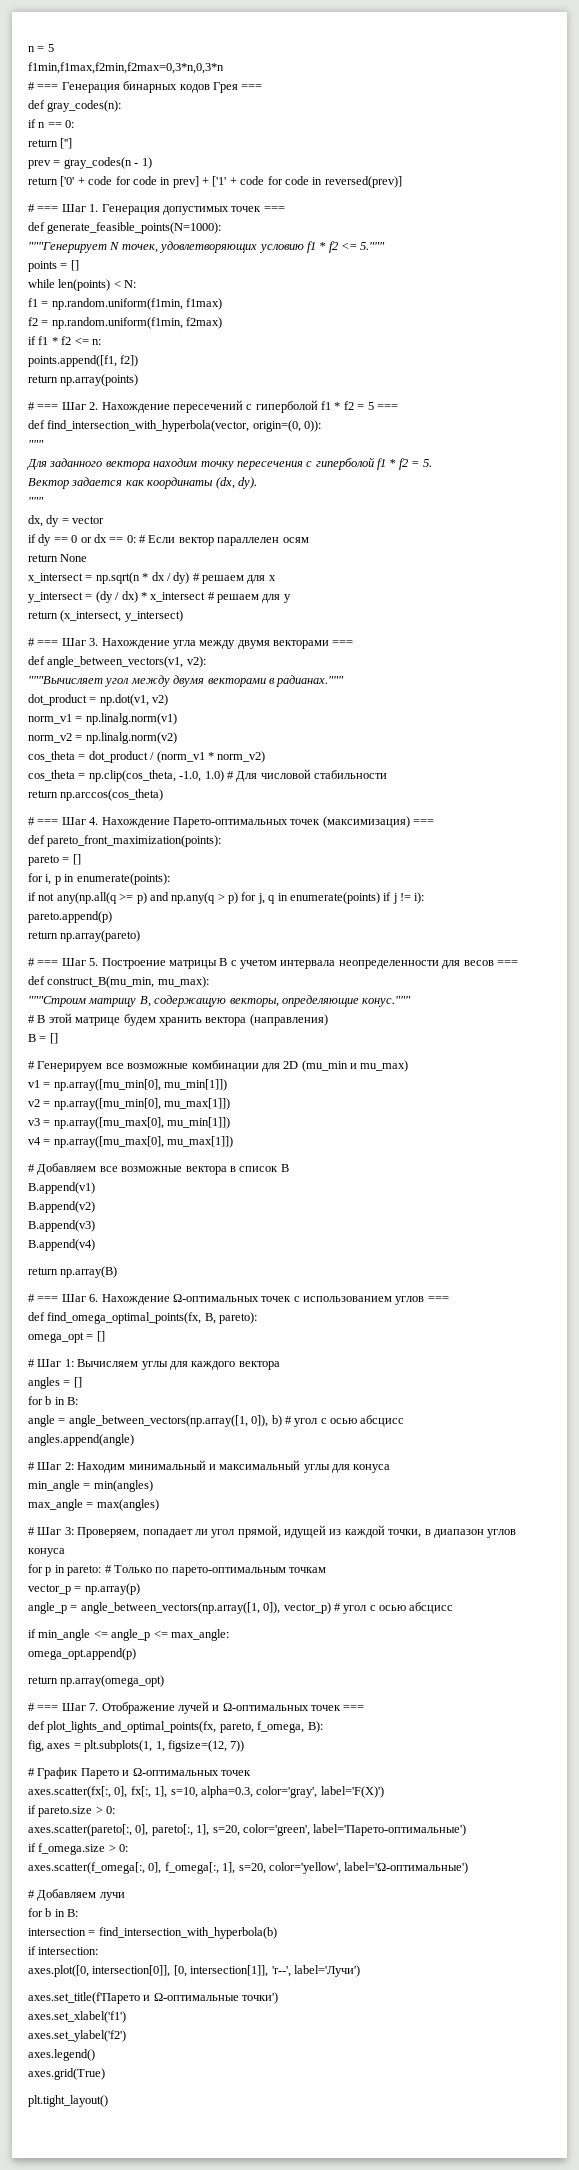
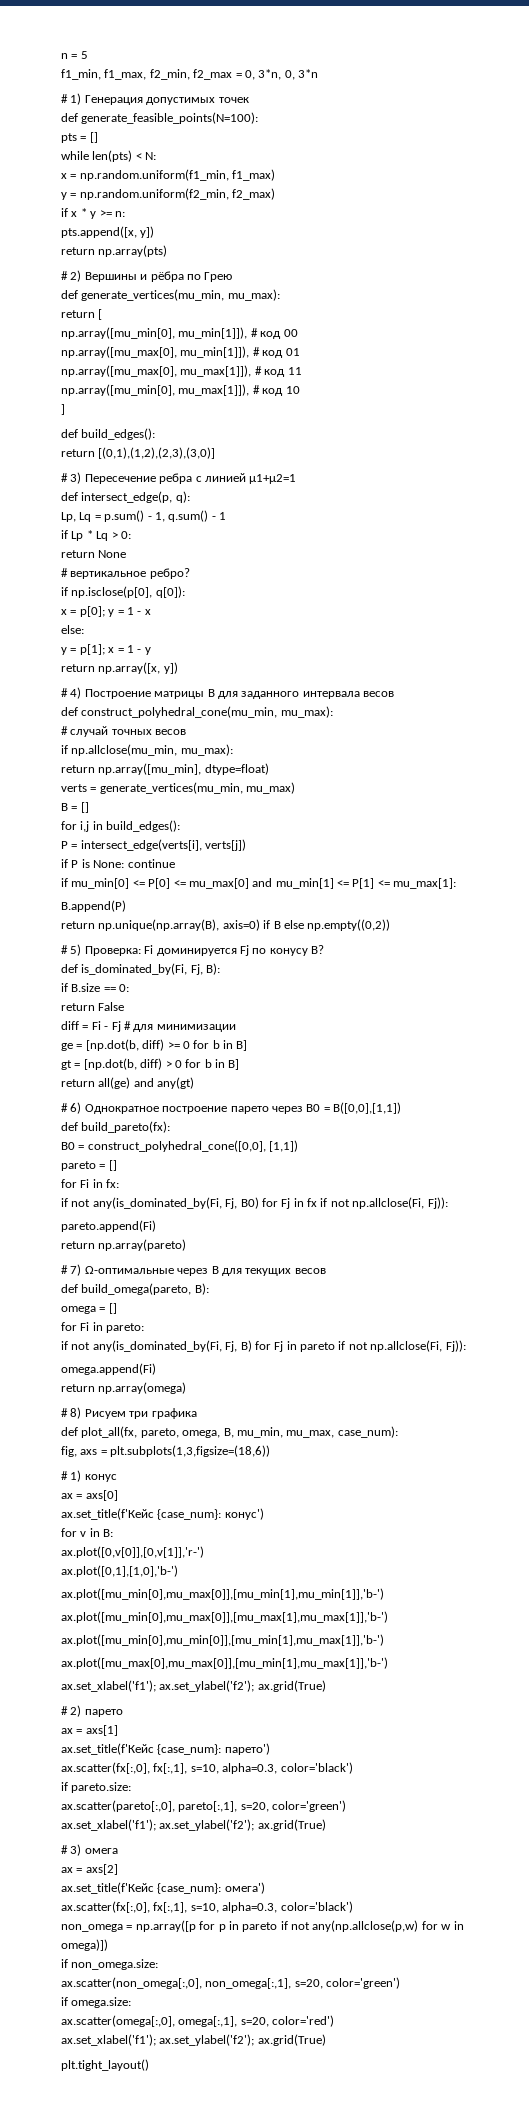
[28,62,224,74] [28,81,263,93] [28,100,122,112] [28,119,75,128] [28,138,73,149] [28,157,152,169] [28,176,402,188] [28,204,285,215] [28,222,222,234] [28,241,386,253] [28,260,79,272] [28,279,137,291] [28,298,223,310] [28,317,223,329] [28,336,101,345] [28,355,139,367] [28,374,139,386] [28,400,398,413] [28,420,322,432] [28,440,44,448] [27,457,432,470] [28,477,257,489] [28,497,44,505] [28,515,105,527] [28,534,309,546] [28,554,88,562] [28,572,276,584] [28,591,291,603] [28,610,183,622] [28,638,354,649] [28,656,206,668] [28,675,345,687] [28,694,169,706] [28,713,177,725] [28,732,177,744] [28,751,266,763] [28,769,387,782] [28,789,164,801] [28,816,434,828] [28,835,222,847] [28,854,81,866] [28,873,170,885] [28,892,425,904] [28,911,112,923] [28,930,141,942] [28,958,518,969] [28,976,209,988] [28,995,412,1007] [28,1013,328,1026] [28,1033,58,1044] [28,1060,409,1072] [28,1079,228,1091] [28,1098,231,1110] [28,1117,231,1129] [28,1136,234,1148] [28,1163,289,1175] [28,1182,95,1194] [28,1201,95,1213] [28,1220,95,1232] [28,1239,95,1251] [28,1266,118,1278] [28,1294,449,1305] [28,1312,258,1324] [28,1331,105,1343] [28,1359,280,1370] [28,1377,82,1389] [28,1396,79,1405] [28,1415,405,1427] [28,1434,134,1446] [28,1460,391,1473] [28,1480,153,1492] [28,1499,159,1511] [28,1525,517,1538] [28,1548,65,1557] [28,1564,326,1576] [28,1583,140,1595] [28,1602,454,1614] [28,1629,229,1641] [28,1648,136,1660] [28,1675,165,1687] [28,1701,365,1714] [28,1721,323,1733] [28,1740,245,1752] [28,1767,251,1779] [28,1786,384,1798] [28,1805,116,1817] [28,1824,467,1836] [28,1843,129,1855] [28,1862,469,1874] [28,1889,125,1901] [28,1908,79,1917] [28,1927,277,1939] [28,1946,99,1955] [28,1965,360,1977] [28,1992,279,2004] [28,2011,126,2023] [28,2030,126,2042] [28,2049,95,2061] [28,2068,105,2080] f1min,f1max,f2min,f2max=0,3*n,0,3*n // # === Генерация бинарных кодов Грея === // def gray_codes(n): // if n == 0: // return [''] // prev = gray_codes(n - 1) // return ['0' + code for code in prev] + ['1' + code for code in reversed(prev)] // # === Шаг 1. Генерация допустимых точек === // def generate_feasible_points(N=1000): // """Генерирует N точек, удовлетворяющих условию f1 * f2 <= 5.""" // points = [] // while len(points) < N: // f1 = np.random.uniform(f1min, f1max) // f2 = np.random.uniform(f1min, f2max) // if f1 * f2 <= n: // points.append([f1, f2]) // return np.array(points) // # === Шаг 2. Нахождение пересечений с гиперболой f1 * f2 = 5 === // def find_intersection_with_hyperbola(vector, origin=(0, 0)): // """ // Для заданного вектора находим точку пересечения с гиперболой f1 * f2 = 5. // Вектор задается как координаты (dx, dy). // """ // dx, dy = vector // if dy == 0 or dx == 0: # Если вектор параллелен осям // return None // x_intersect = np.sqrt(n * dx / dy) # решаем для x // y_intersect = (dy / dx) * x_intersect # решаем для y // return (x_intersect, y_intersect) // # === Шаг 3. Нахождение угла между двумя векторами === // def angle_between_vectors(v1, v2): // """Вычисляет угол между двумя векторами в радианах.""" // dot_product = np.dot(v1, v2) // norm_v1 = np.linalg.norm(v1) // norm_v2 = np.linalg.norm(v2) // cos_theta = dot_product / (norm_v1 * norm_v2) // cos_theta = np.clip(cos_theta, -1.0, 1.0) # Для числовой стабильности // return np.arccos(cos_theta) // # === Шаг 4. Нахождение Парето-оптимальных точек (максимизация) === // def pareto_front_maximization(points): // pareto = [] // for i, p in enumerate(points): // if not any(np.all(q >= p) and np.any(q > p) for j, q in enumerate(points) if j != i): // pareto.append(p) // return np.array(pareto) // # === Шаг 5. Построение матрицы B с учетом интервала неопределенности для весов === // def construct_B(mu_min, mu_max): // """Строим матрицу B, содержащую векторы, определяющие конус.""" // # В этой матрице будем хранить вектора (направления) // B = [] // # Генерируем все возможные комбинации для 2D (mu_min и mu_max) // v1 = np.array([mu_min[0], mu_min[1]]) // v2 = np.array([mu_min[0], mu_max[1]]) // v3 = np.array([mu_max[0], mu_min[1]]) // v4 = np.array([mu_max[0], mu_max[1]]) // # Добавляем все возможные вектора в список B // B.append(v1) // B.append(v2) // B.append(v3) // B.append(v4) // return np.array(B) // # === Шаг 6. Нахождение Ω-оптимальных точек с использованием углов === // def find_omega_optimal_points(fx, B, pareto): // omega_opt = [] // # Шаг 1: Вычисляем углы для каждого вектора // angles = [] // for b in B: // angle = angle_between_vectors(np.array([1, 0]), b) # угол с осью абсцисс // angles.append(angle) // # Шаг 2: Находим минимальный и максимальный углы для конуса // min_angle = min(angles) // max_angle = max(angles) // # Шаг 3: Проверяем, попадает ли угол прямой, идущей из каждой точки, в диапазон углов конуса // for p in pareto: # Только по парето-оптимальным точкам // vector_p = np.array(p) // angle_p = angle_between_vectors(np.array([1, 0]), vector_p) # угол с осью абсцисс // if min_angle <= angle_p <= max_angle: // omega_opt.append(p) // return np.array(omega_opt) // # === Шаг 7. Отображение лучей и Ω-оптимальных точек === // def plot_lights_and_optimal_points(fx, pareto, f_omega, B): // fig, axes = plt.subplots(1, 1, figsize=(12, 7)) // # График Парето и Ω-оптимальных точек // axes.scatter(fx[:, 0], fx[:, 1], s=10, alpha=0.3, color='gray', label='F(X)') // if pareto.size > 0: // axes.scatter(pareto[:, 0], pareto[:, 1], s=20, color='green', label='Парето-оптимальные') // if f_omega.size > 0: // axes.scatter(f_omega[:, 0], f_omega[:, 1], s=20, color='yellow', label='Ω-оптимальные') // # Добавляем лучи // for b in B: // intersection = find_intersection_with_hyperbola(b) // if intersection: // axes.plot([0, intersection[0]], [0, intersection[1]], 'r--', label='Лучи') // axes.set_title(f'Парето и Ω-оптимальные точки') // axes.set_xlabel('f1') // axes.set_ylabel('f2') // axes.legend() // axes.grid(True) -> [61,69,318,80] [61,93,249,105] [61,112,259,124] [61,132,98,143] [61,150,157,162] [61,169,276,181] [61,188,276,200] [61,208,125,219] [61,226,155,238] [61,245,168,257] [61,270,233,282] [61,289,280,301] [61,309,103,320] [61,327,298,339] [61,346,300,358] [61,365,302,377] [61,384,300,396] [61,404,65,415] [61,428,156,440] [61,447,216,459] [61,472,297,484] [61,491,190,503] [61,510,226,522] [61,530,131,541] [61,550,127,558] [61,568,190,579] [61,586,185,598] [61,606,151,617] [61,625,84,634] [61,644,151,655] [61,662,178,674] [61,687,394,699] [61,706,333,718] [61,726,187,737] [61,744,233,756] [61,763,269,775] [61,782,296,794] [61,802,89,813] [61,820,181,832] [61,839,247,851] [61,859,175,868] [61,878,457,889] [61,900,126,912] [61,919,391,931] [61,944,324,956] [61,963,221,975] [61,983,130,992] [61,1002,125,1011] [61,1021,236,1032] [61,1039,248,1051] [61,1058,240,1070] [61,1077,195,1089] [61,1102,401,1114] [61,1121,171,1133] [61,1140,299,1152] [61,1160,117,1171] [61,1179,120,1188] [61,1197,448,1209] [61,1220,156,1232] [61,1239,187,1251] [61,1264,326,1276] [61,1283,209,1295] [61,1303,117,1314] [61,1322,145,1333] [61,1340,466,1352] [61,1363,156,1375] [61,1382,187,1394] [61,1407,197,1419] [61,1426,398,1438] [61,1445,271,1457] [61,1470,117,1482] [61,1490,118,1501] [61,1508,264,1520] [61,1528,114,1537] [61,1546,204,1558] [61,1565,178,1577] [61,1588,384,1600] [61,1611,388,1623] [61,1634,384,1646] [61,1657,388,1669] [61,1680,326,1692] [61,1705,123,1717] [61,1725,118,1736] [61,1743,270,1755] [61,1762,353,1774] [61,1782,132,1793] [61,1800,347,1812] [61,1819,326,1831] [61,1844,118,1856] [61,1864,118,1875] [61,1882,265,1894] [61,1901,353,1913] [61,1920,464,1932] [61,1939,108,1951] [61,1959,159,1970] [61,1977,401,1989] [61,1997,132,2008] [61,2015,335,2027] [61,2034,326,2046] f1_min, f1_max, f2_min, f2_max = 0, 3*n, 0, 3*n // # 1) Генерация допустимых точек // def generate_feasible_points(N=100): // pts = [] // while len(pts) < N: // x = np.random.uniform(f1_min, f1_max) // y = np.random.uniform(f2_min, f2_max) // if x * y >= n: // pts.append([x, y]) // return np.array(pts) // # 2) Вершины и рёбра по Грею // def generate_vertices(mu_min, mu_max): // return [ // np.array([mu_min[0], mu_min[1]]), # код 00 // np.array([mu_max[0], mu_min[1]]), # код 01 // np.array([mu_max[0], mu_max[1]]), # код 11 // np.array([mu_min[0], mu_max[1]]), # код 10 // ] // def build_edges(): // return [(0,1),(1,2),(2,3),(3,0)] // # 3) Пересечение ребра с линией μ1+μ2=1 // def intersect_edge(p, q): // Lp, Lq = p.sum() - 1, q.sum() - 1 // if Lp * Lq > 0: // return None // # вертикальное ребро? // if np.isclose(p[0], q[0]): // x = p[0]; y = 1 - x // else: // y = p[1]; x = 1 - y // return np.array([x, y]) // # 4) Построение матрицы B для заданного интервала весов // def construct_polyhedral_cone(mu_min, mu_max): // # случай точных весов // if np.allclose(mu_min, mu_max): // return np.array([mu_min], dtype=float) // verts = generate_vertices(mu_min, mu_max) // B = [] // for i,j in build_edges(): // P = intersect_edge(verts[i], verts[j]) // if P is None: continue // if mu_min[0] <= P[0] <= mu_max[0] and mu_min[1] <= P[1] <= mu_max[1]: // B.append(P) // return np.unique(np.array(B), axis=0) if B else np.empty((0,2)) // # 5) Проверка: Fi доминируется Fj по конусу B? // def is_dominated_by(Fi, Fj, B): // if B.size == 0: // return False // diff = Fi - Fj # для минимизации // ge = [np.dot(b, diff) >= 0 for b in B] // gt = [np.dot(b, diff) > 0 for b in B] // return all(ge) and any(gt) // # 6) Однократное построение парето через B0 = B([0,0],[1,1]) // def build_pareto(fx): // B0 = construct_polyhedral_cone([0,0], [1,1]) // pareto = [] // for Fi in fx: // if not any(is_dominated_by(Fi, Fj, B0) for Fj in fx if not np.allclose(Fi, Fj)): // pareto.append(Fi) // return np.array(pareto) // # 7) Ω-оптимальные через B для текущих весов // def build_omega(pareto, B): // omega = [] // for Fi in pareto: // if not any(is_dominated_by(Fi, Fj, B) for Fj in pareto if not np.allclose(Fi, Fj)): // omega.append(Fi) // return np.array(omega) // # 8) Рисуем три графика // def plot_all(fx, pareto, omega, B, mu_min, mu_max, case_num): // fig, axs = plt.subplots(1,3,figsize=(18,6)) // # 1) конус // ax = axs[0] // ax.set_title(f'Кейс {case_num}: конус') // for v in B: // ax.plot([0,v[0]],[0,v[1]],'r-') // ax.plot([0,1],[1,0],'b-') // ax.plot([mu_min[0],mu_max[0]],[mu_min[1],mu_min[1]],'b-') // ax.plot([mu_min[0],mu_max[0]],[mu_max[1],mu_max[1]],'b-') // ax.plot([mu_min[0],mu_min[0]],[mu_min[1],mu_max[1]],'b-') // ax.plot([mu_max[0],mu_max[0]],[mu_min[1],mu_max[1]],'b-') // ax.set_xlabel('f1'); ax.set_ylabel('f2'); ax.grid(True) // # 2) парето // ax = axs[1] // ax.set_title(f'Кейс {case_num}: парето') // ax.scatter(fx[:,0], fx[:,1], s=10, alpha=0.3, color='black') // if pareto.size: // ax.scatter(pareto[:,0], pareto[:,1], s=20, color='green') // ax.set_xlabel('f1'); ax.set_ylabel('f2'); ax.grid(True) // # 3) омега // ax = axs[2] // ax.set_title(f'Кейс {case_num}: омега') // ax.scatter(fx[:,0], fx[:,1], s=10, alpha=0.3, color='black') // non_omega = np.array([p for p in pareto if not any(np.allclose(p,w) for w in omega)]) // if non_omega.size: // ax.scatter(non_omega[:,0], non_omega[:,1], s=20, color='green') // if omega.size: // ax.scatter(omega[:,0], omega[:,1], s=20, color='red') // ax.set_xlabel('f1'); ax.set_ylabel('f2'); ax.grid(True)

